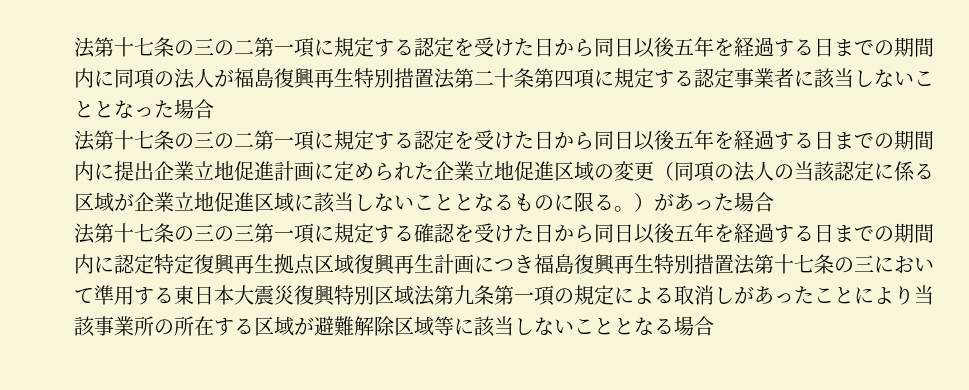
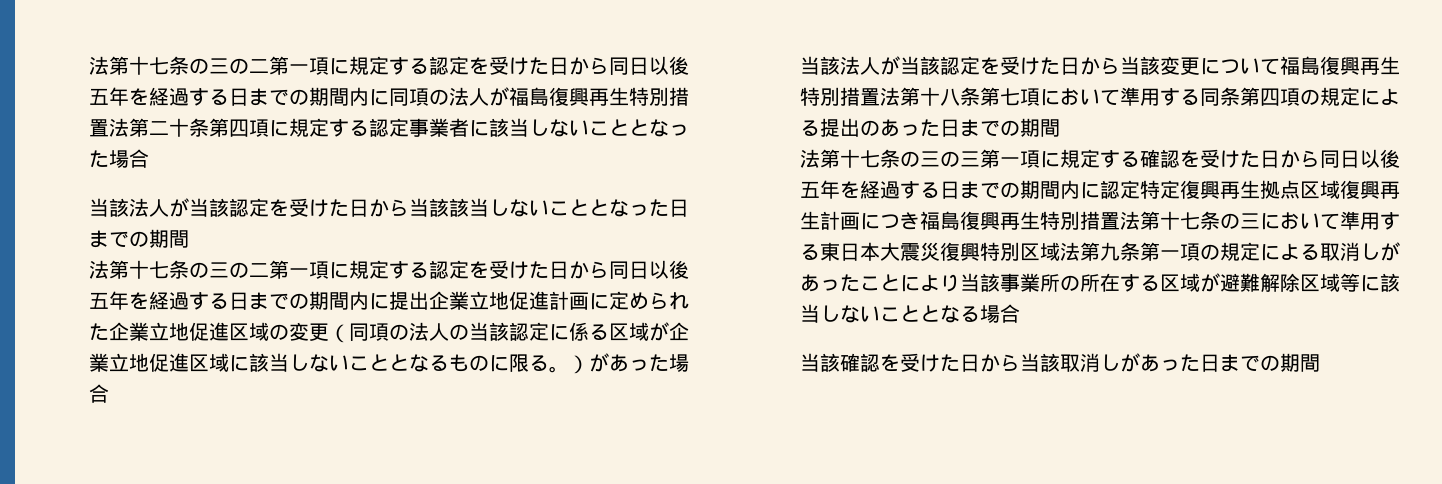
(214, 109) none -> [88,198,689,217] [88,229,189,248] // 当該法人が当該認定を受けた日から当該該当しないこととなった日までの期間
(774, 202) none -> [799,56,1400,75] [799,87,1400,106] [799,118,1060,137] // 当該法人が当該認定を受けた日から当該変更について福島復興再生特別措置法第十八条第七項において準用する同条第四項の規定による提出のあった日までの期間
(714, 326) none -> [799,353,1320,372] // 当該確認を受けた日から当該取消しがあった日までの期間

